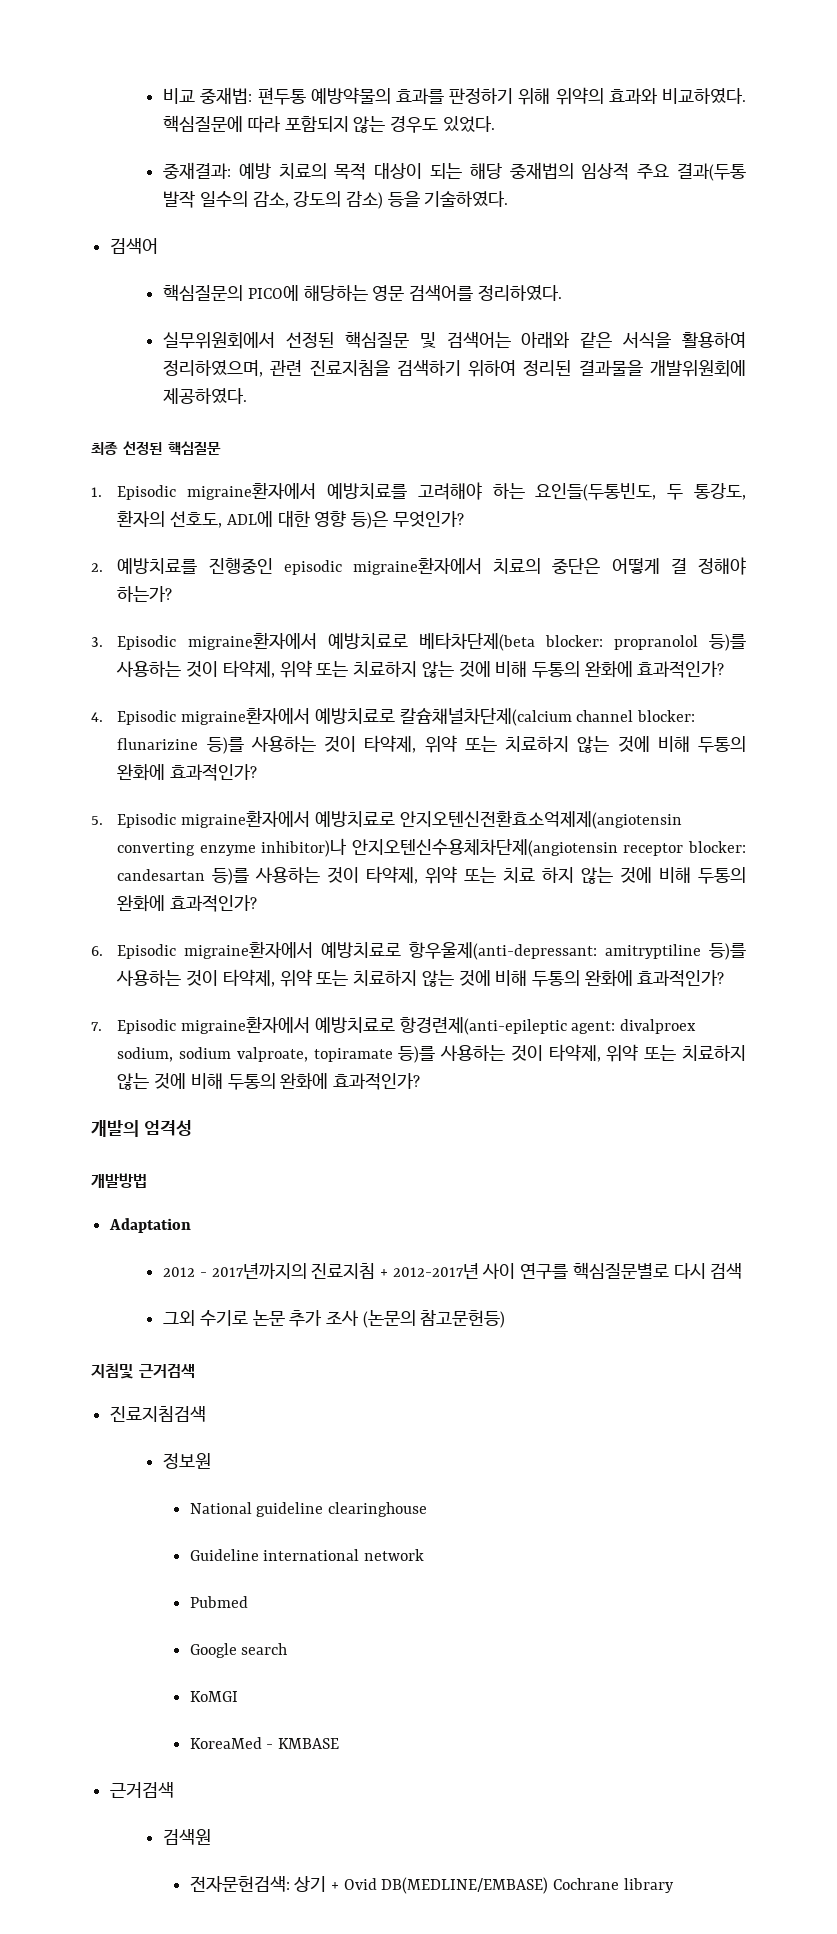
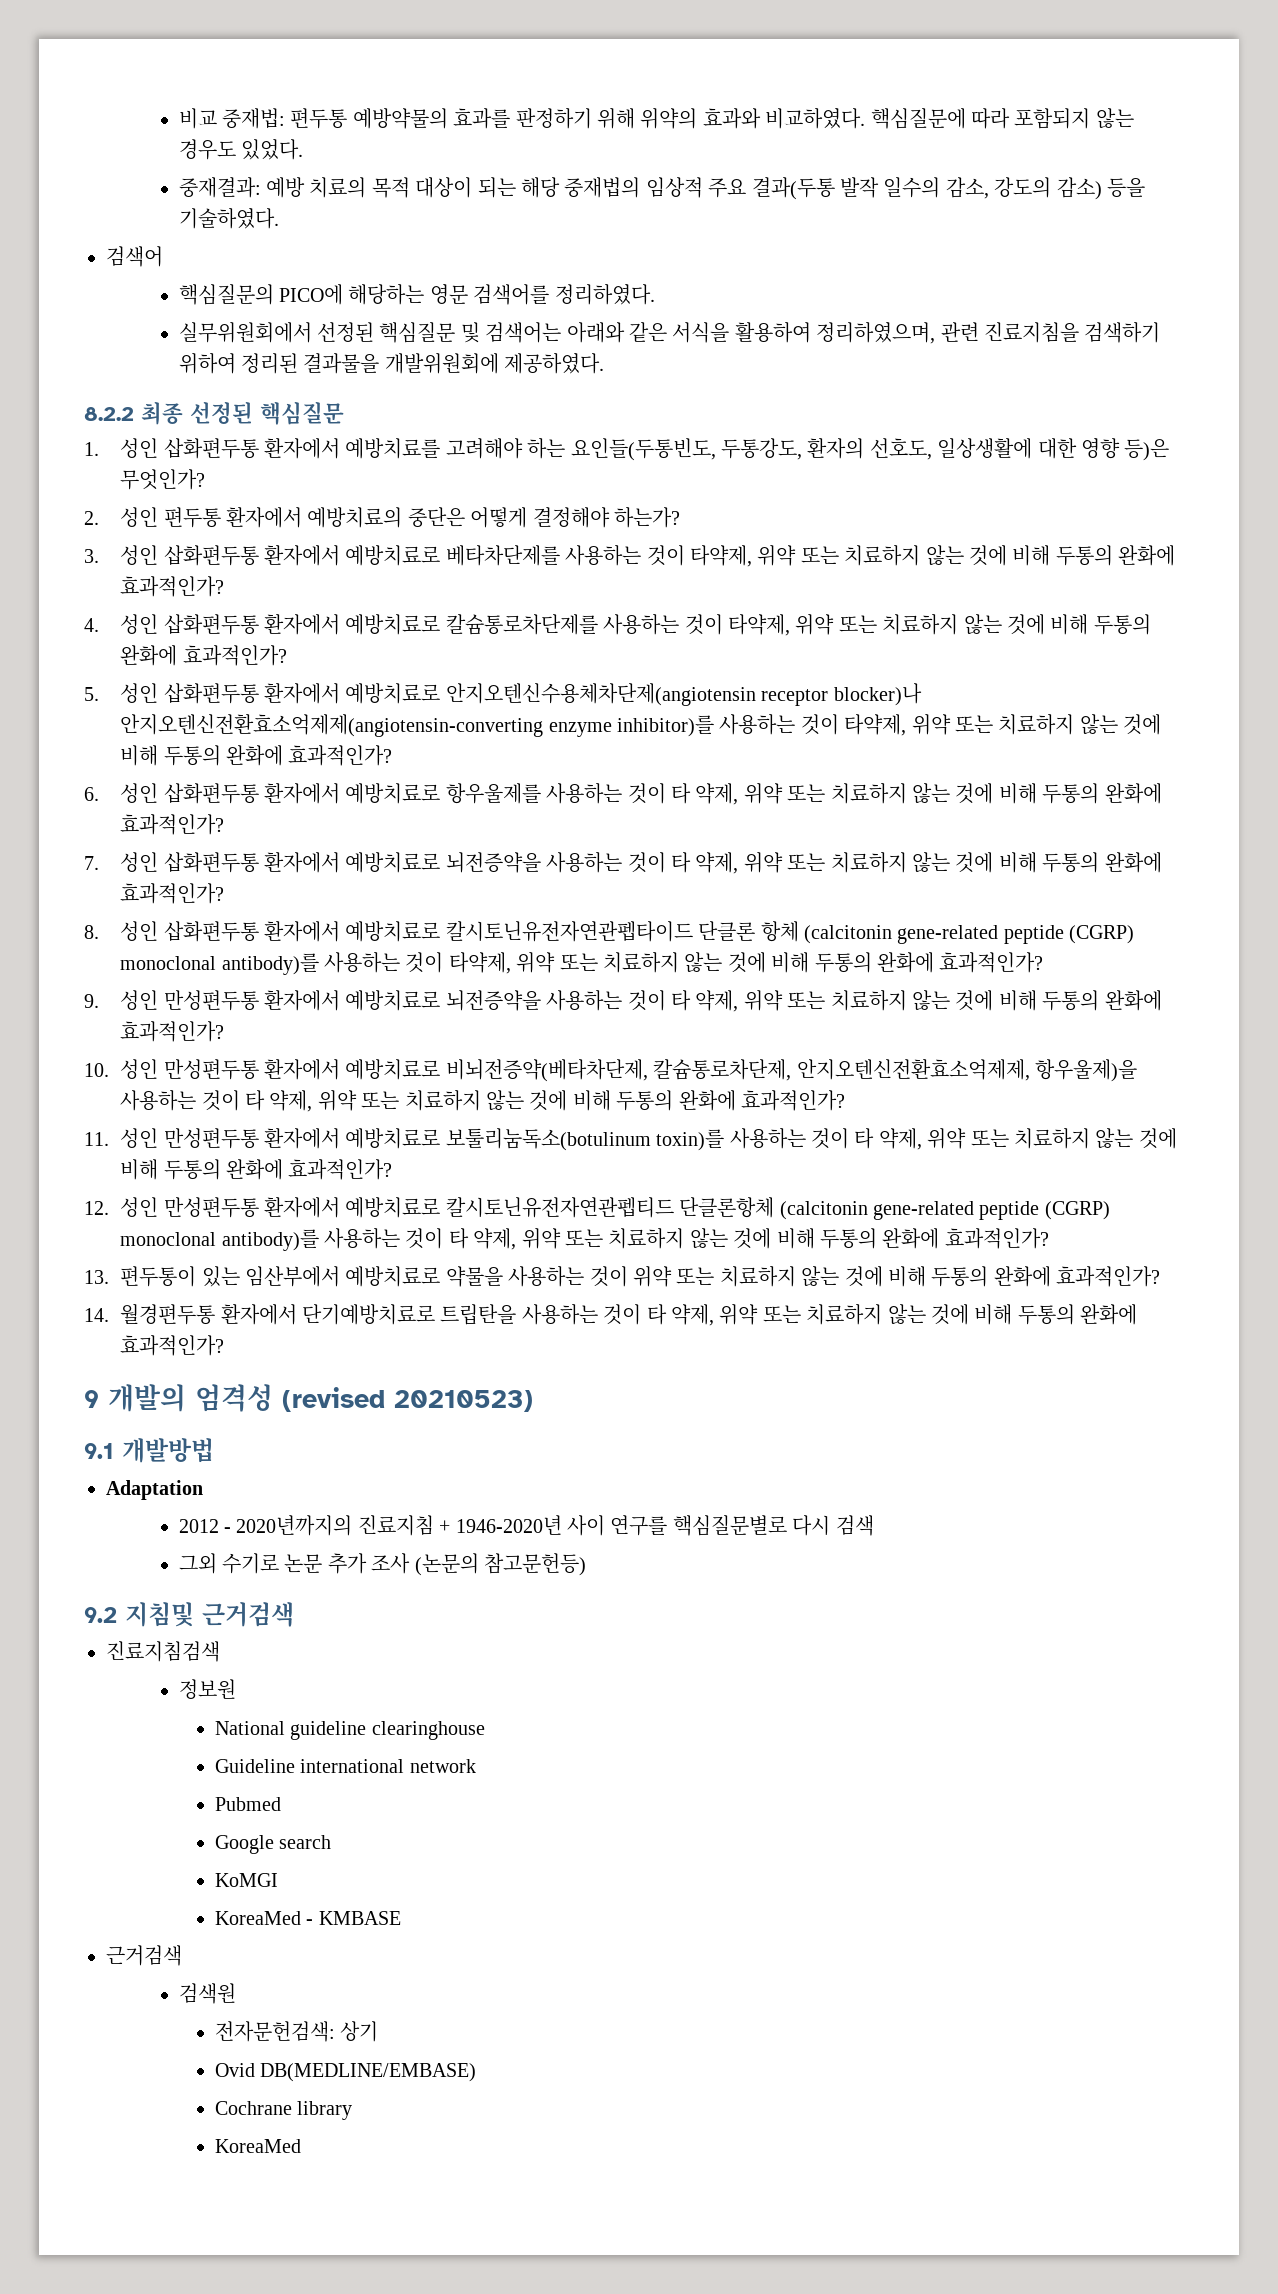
(248, 396) none -> [84,407,134,421] 8.2.2
[117,482,317,500] Episodic migraine환자에서 -> [120,438,341,459] 성인 삽화편두통 환자에서
[667,483,746,500] 두 통강도, -> [721,438,803,460] 두통강도,
[226,511,273,527] ADL에 -> [937,438,1033,459] 일상생활에
[117,557,746,575] [117,586,173,602] [91,632,746,651] 예방치료를 진행중인 episodic migraine환자에서 치료의 중단은 어떻게 결 정해야 하는가? // 3. Episodic migraine환자에서 예방치료로 베타차단제(beta blocker: propranolol 등)를 -> [120,507,681,528] [84,545,560,566] 성인 편두통 환자에서 예방치료의 중단은 어떻게 결정해야 하는가? // 3. 성인 삽화편두통 환자에서 예방치료로 베타차단제를
[117,707,696,726] [117,737,244,754] Episodic migraine환자에서 예방치료로 칼슘채널차단제(calcium channel blocker: flunarizine 등)를 -> [120,614,598,635] 성인 삽화편두통 환자에서 예방치료로 칼슘통로차단제를
[117,810,682,829] [117,838,746,857] [117,866,746,885] [117,894,258,912] [91,941,746,960] Episodic migraine환자에서 예방치료로 안지오텐신전환효소억제제(angiotensin converting enzyme inhibitor)나 안지오텐신수용체차단제(angiotensin receptor blocker: candesartan 등)를 사용하는 것이 타약제, 위약 또는 치료 하지 않는 것에 비해 두통의 완화에 효과적인가? // 6. Episodic migraine환자에서 예방치료로 항우울제(anti-depressant: amitryptiline 등)를 -> [120,683,922,706] [120,714,715,737] 성인 삽화편두통 환자에서 예방치료로 안지오텐신수용체차단제(angiotensin receptor blocker)나 안지오텐신전환효소억제제(angiotensin-converting enzyme inhibitor)를
[91,1016,697,1035] [117,1046,436,1063] 7. Episodic migraine환자에서 예방치료로 항경련제(anti-epileptic agent: divalproex sodium, sodium valproate, topiramate 등)를 -> [84,783,1162,805] [120,814,225,835] [84,852,1162,874] [120,883,225,904] [84,921,1135,944] [120,953,319,975] 6. 성인 삽화편두통 환자에서 예방치료로 항우울제를 사용하는 것이 타 약제, 위약 또는 치료하지 않는 것에 비해 두통의 완화에 효과적인가? // 7. 성인 삽화편두통 환자에서 예방치료로 뇌전증약을 사용하는 것이 타 약제, 위약 또는 치료하지 않는 것에 비해 두통의 완화에 효과적인가? // 8. 성인 삽화편두통 환자에서 예방치료로 칼시토닌유전자연관펩타이드 단클론 항체 (calcitonin gene-related peptide (CGRP) monoclonal antibody)를
(421, 1081) none -> [84,990,1162,1012] [120,1021,225,1042] [84,1059,1138,1082] [120,1090,846,1112] [84,1128,1177,1151] [120,1159,393,1180] [84,1197,1110,1220] [120,1228,1049,1251] [84,1266,1161,1287] [84,1303,1138,1326] [120,1335,225,1356] [84,1390,99,1408] 9. 성인 만성편두통 환자에서 예방치료로 뇌전증약을 사용하는 것이 타 약제, 위약 또는 치료하지 않는 것에 비해 두통의 완화에 효과적인가? // 10. 성인 만성편두통 환자에서 예방치료로 비뇌전증약(베타차단제, 칼슘통로차단제, 안지오텐신전환효소억제제, 항우울제)을 사용하는 것이 타 약제, 위약 또는 치료하지 않는 것에 비해 두통의 완화에 효과적인가? // 11. 성인 만성편두통 환자에서 예방치료로 보툴리눔독소(botulinum toxin)를 사용하는 것이 타 약제, 위약 또는 치료하지 않는 것에 비해 두통의 완화에 효과적인가? // 12. 성인 만성편두통 환자에서 예방치료로 칼시토닌유전자연관펩티드 단클론항체 (calcitonin gene-related peptide (CGRP) monoclonal antibody)를 사용하는 것이 타 약제, 위약 또는 치료하지 않는 것에 비해 두통의 완화에 효과적인가? // 13. 편두통이 있는 임산부에서 예방치료로 약물을 사용하는 것이 위약 또는 치료하지 않는 것에 비해 두통의 완화에 효과적인가? // 14. 월경편두통 환자에서 단기예방치료로 트립탄을 사용하는 것이 타 약제, 위약 또는 치료하지 않는 것에 비해 두통의 완화에 효과적인가? // 9
(192, 1128) // -> [282,1387,533,1412] [84,1443,114,1459] (revised 20210523) // 9.1
[211,1263,307,1279] 2017년까지의 -> [236,1515,353,1536] 2020년까지의
[392,1263,479,1279] 2012-2017년 -> [455,1515,562,1535] 1946-2020년
(506, 1319) none -> [84,1607,117,1623] 9.2
[331,1882,340,1890] + -> (379, 2031) //
(549, 1885) none -> (477, 2072) //
(674, 1885) none -> [214,2139,301,2153] // KoreaMed

